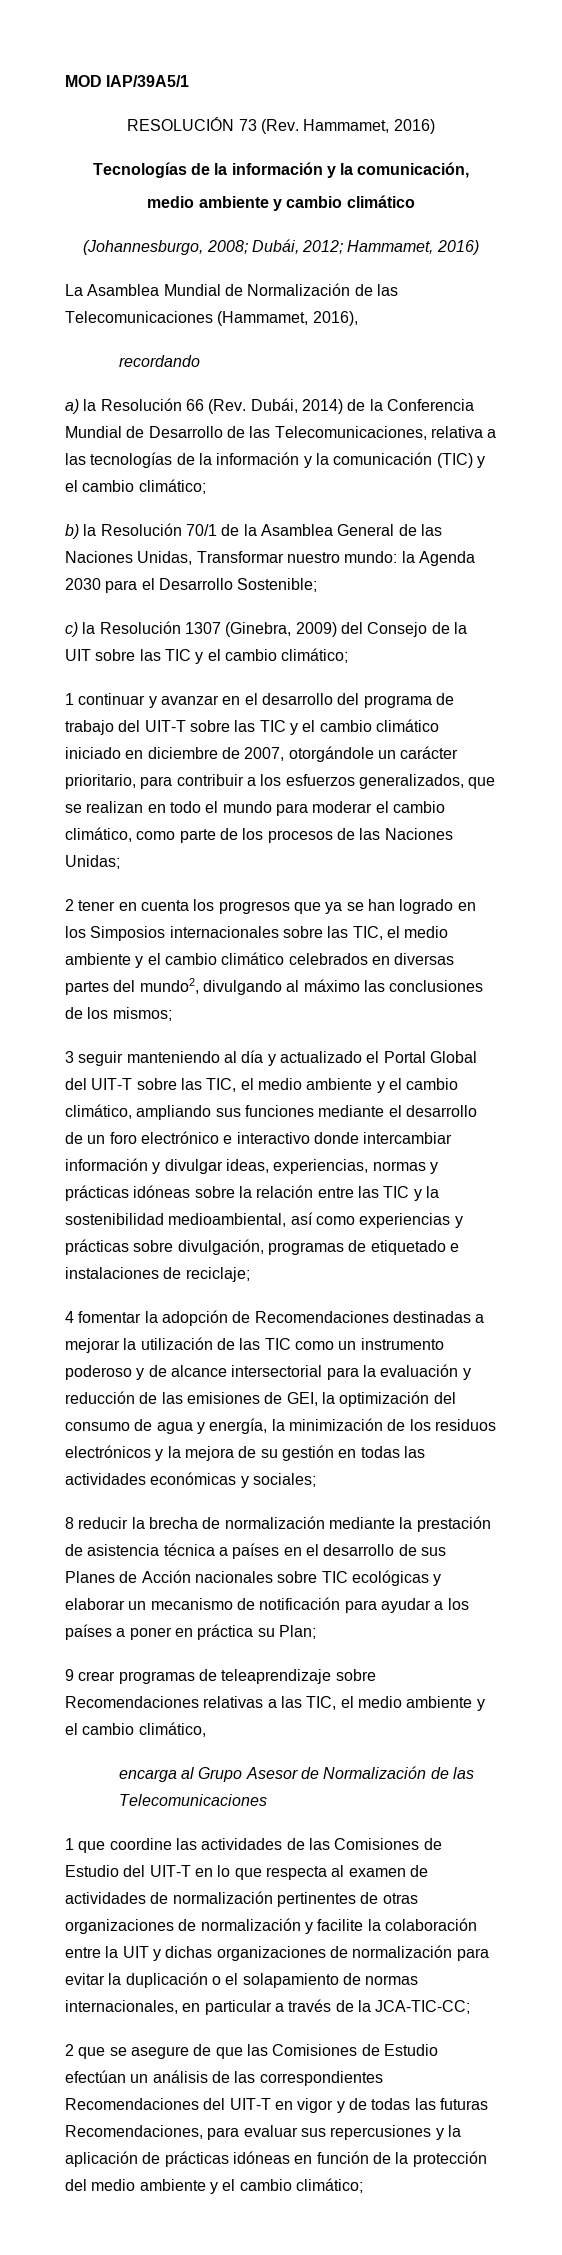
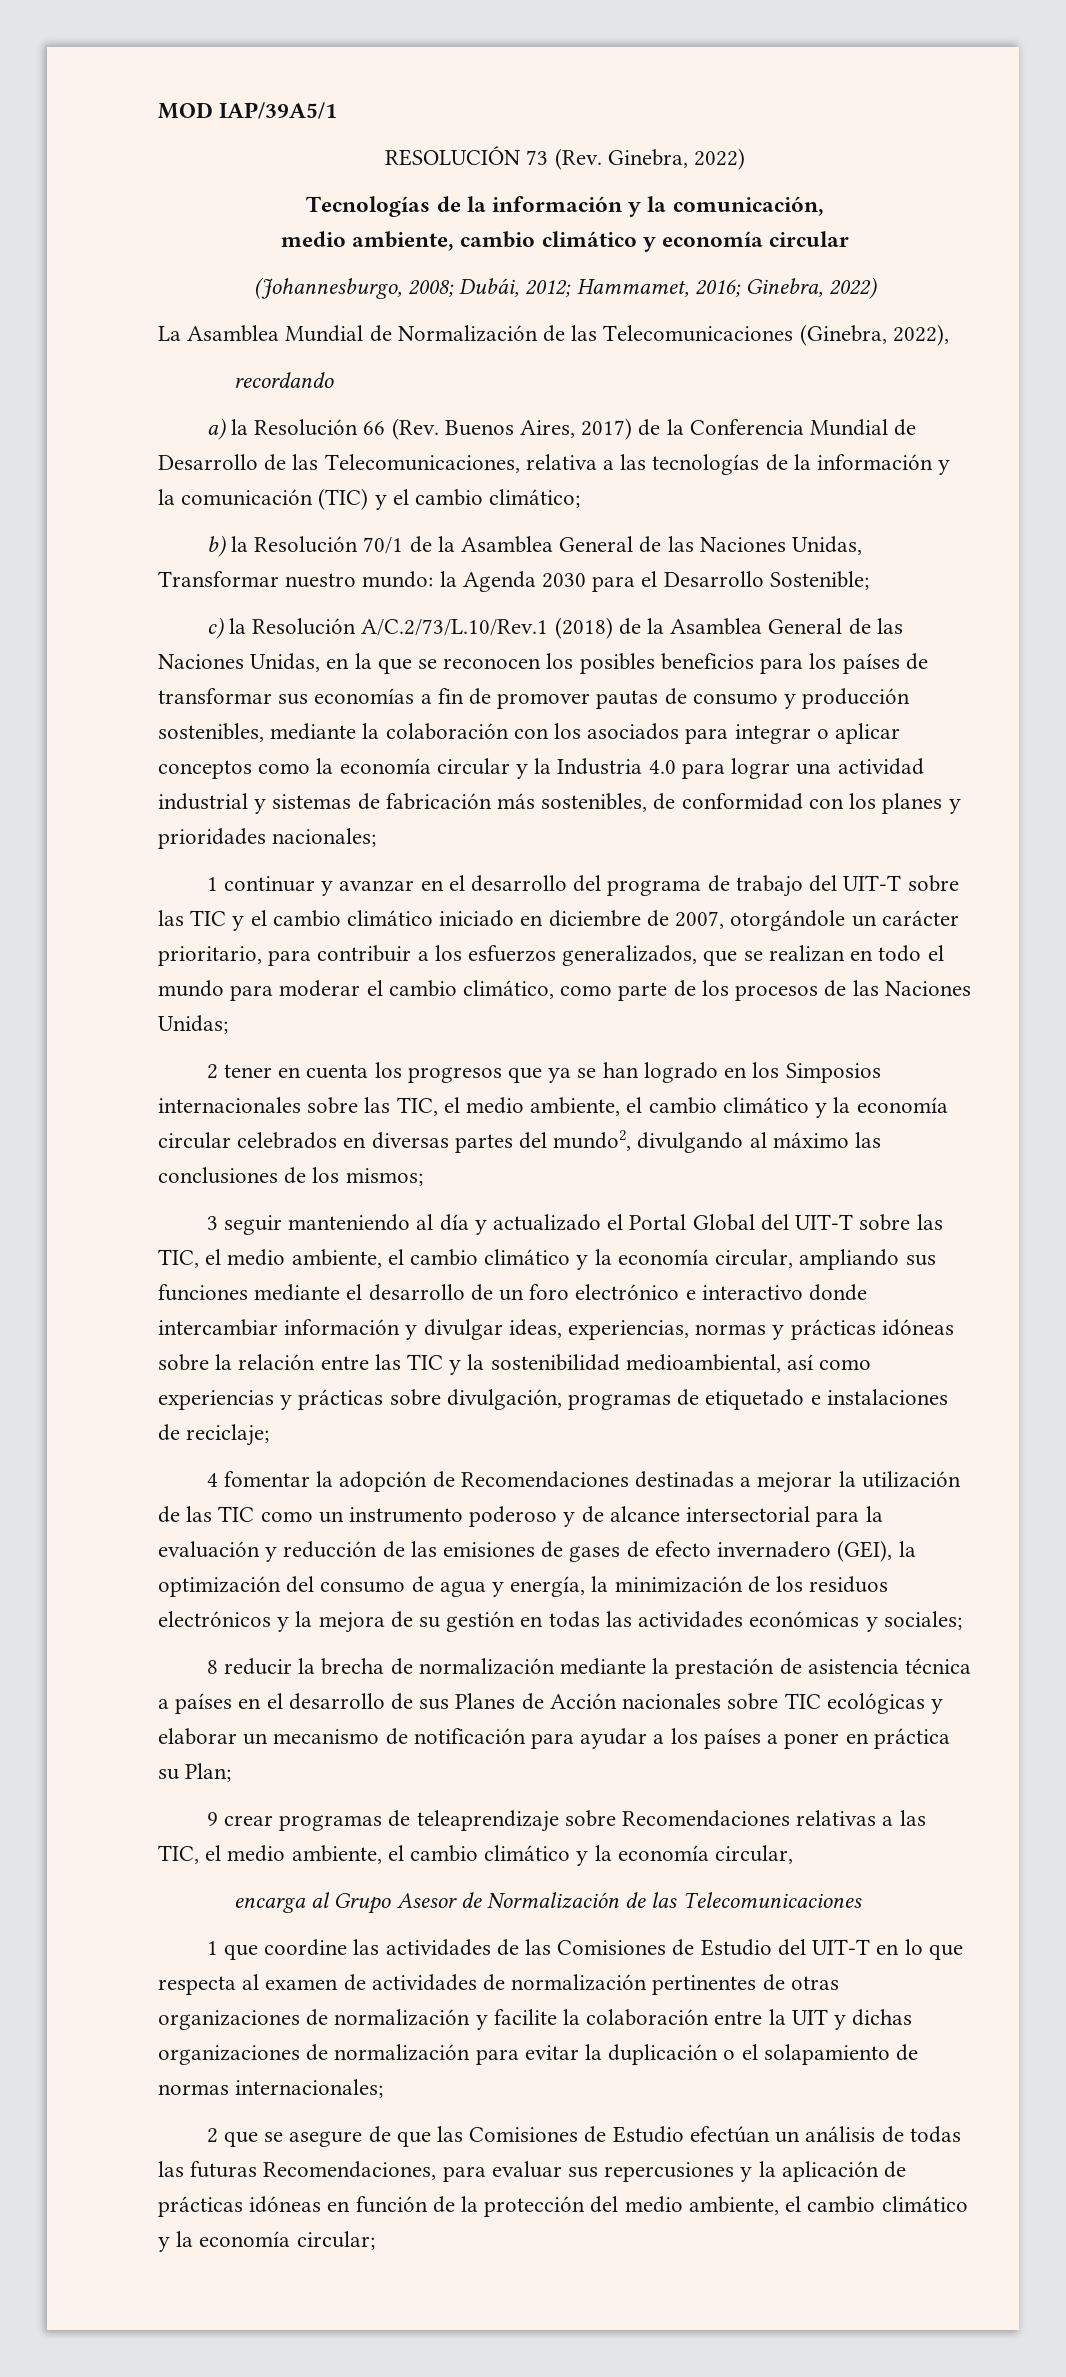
[303,119,435,134] Hammamet, 2016) -> [607,148,745,170] Ginebra, 2022)
[198,195,415,211] ambiente y cambio climático -> [352,231,850,252] ambiente, cambio climático y economía circular
[436,240,479,255] 2016) -> [694,277,878,299] 2016; Ginebra, 2022)
[217,311,358,326] (Hammamet, 2016), -> [799,324,949,346] (Ginebra, 2022),
[250,398,343,414] Dubái, 2014) -> [444,418,633,440] Buenos Aires, 2017)
[184,622,467,637] [65,648,349,664] 1307 (Ginebra, 2009) del Consejo de la UIT sobre las TIC y el cambio climático; -> [361,617,903,639] [158,653,928,674] [158,688,911,709] [158,723,901,744] [158,758,924,779] [158,793,961,814] [158,828,377,849] A/C.2/73/L.10/Rev.1 (2018) de la Asamblea General de las Naciones Unidas, en la que se reconocen los posibles beneficios para los países de transformar sus economías a fin de promover pautas de consumo y producción sostenibles, mediante la colaboración con los asociados para integrar o aplicar conceptos como la economía circular y la Industria 4.0 para lograr una actividad industrial y sistemas de fabricación más sostenibles, de conformidad con los planes y prioridades nacionales;
[65,952,285,968] ambiente y el cambio climático -> [530,1097,948,1118] [158,1132,231,1149] ambiente, el cambio climático y la economía circular
[306,1078,459,1093] [65,1104,132,1119] ambiente y el cambio climático, -> [291,1249,794,1270] ambiente, el cambio climático y la economía circular,
[286,1392,318,1406] GEI, -> [569,1540,893,1562] gases de efecto invernadero (GEI),
[406,1696,485,1711] [65,1722,206,1737] ambiente y el cambio climático, -> [291,1845,794,1866] ambiente, el cambio climático y la economía circular,
[65,1999,471,2015] internacionales, en particular a través de la JCA-TIC-CC; -> [235,2079,384,2098] internacionales;
[234,2071,383,2086] [65,2098,367,2113] las correspondientes Recomendaciones del UIT-T en vigor y de -> (904, 2134) none
[139,2178,363,2194] ambiente y el cambio climático; -> [688,2196,968,2215] [158,2231,375,2252] ambiente, el cambio climático y la economía circular;

